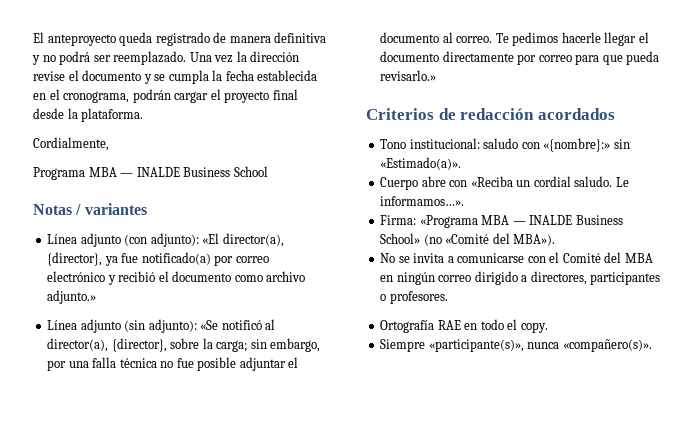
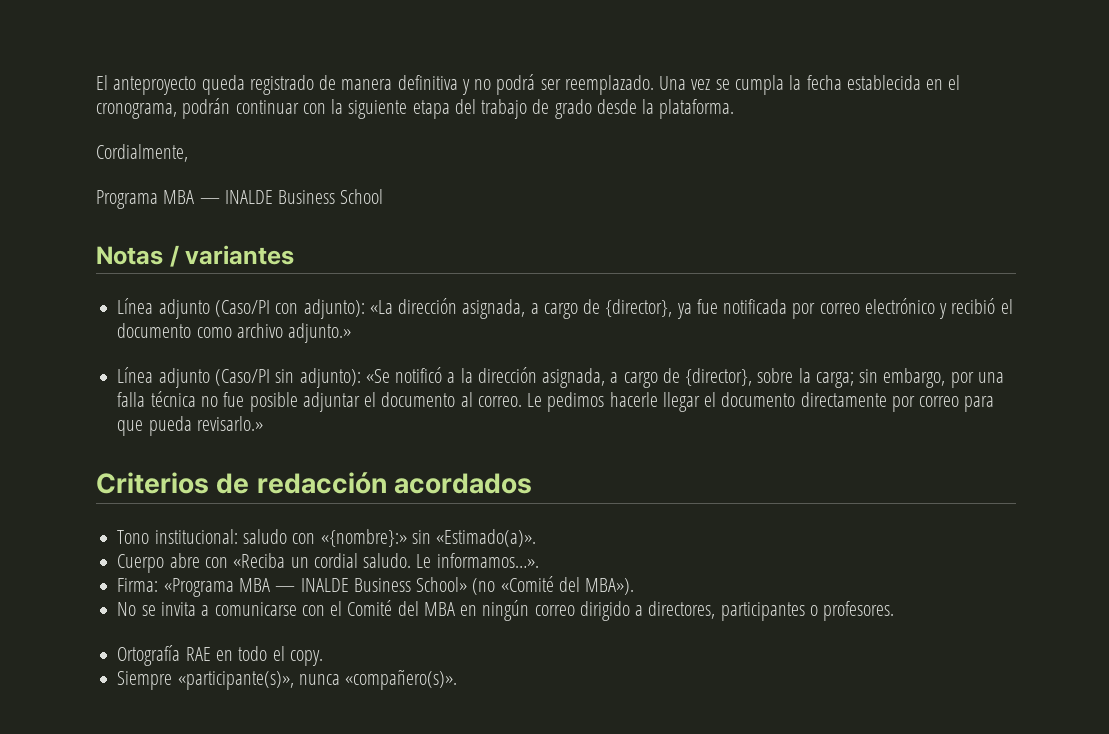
[236,51,300,62] [33,70,152,84] la dirección revise el documento y -> (711, 84) none
[174,89,298,103] cargar el proyecto final -> [235,99,592,119] continuar con la siguiente etapa del trabajo de grado
[124,233,284,247] (con adjunto): «El director(a), -> [214,298,601,319] (Caso/PI con adjunto): «La dirección asignada, a cargo de
[141,252,211,265] notificado(a) -> [723,299,788,314] notificada
[124,320,146,332] (sin -> [214,369,295,386] (Caso/PI sin
[265,319,276,330] [47,338,109,352] al director(a), -> [447,367,680,388] a la dirección asignada, a cargo de
[495,33,509,43] Te -> [527,393,543,407] Le

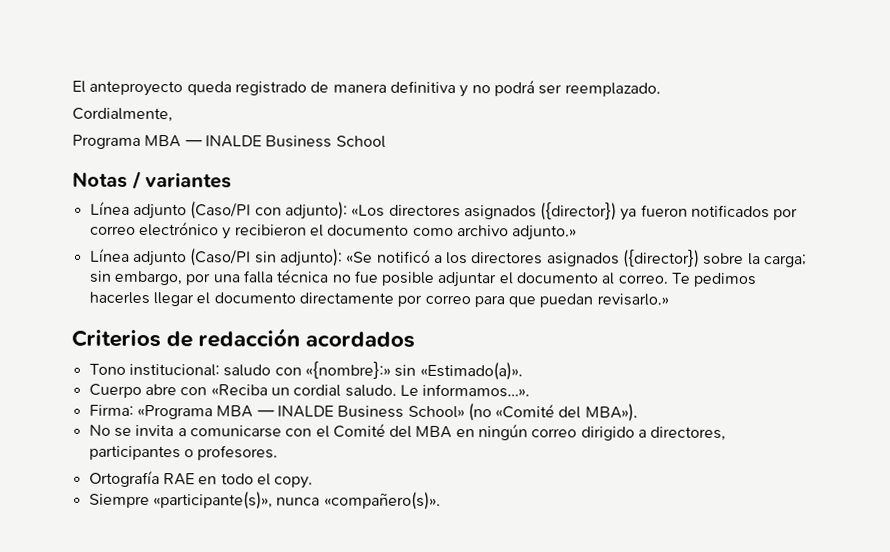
[659,75,961,95] [96,98,735,119] Una vez se cumpla la fecha establecida en el cronograma, podrán continuar con la siguiente etapa del trabajo de grado desde la plataforma. -> (661, 89) none
[369,298,788,319] «La dirección asignada, a cargo de {director}, ya fue notificada -> [351,202,771,221] «Los directores asignados ({director}) ya fueron notificados
[951,298,996,314] recibió -> [234,224,307,236] recibieron
[460,367,753,388] la dirección asignada, a cargo de {director}, -> [446,249,701,268] los directores asignados ({director})
[527,392,658,412] Le pedimos hacerle -> [671,272,758,288] [88,291,150,305] Te pedimos hacerles
[148,416,192,436] pueda -> [539,293,594,308] puedan

